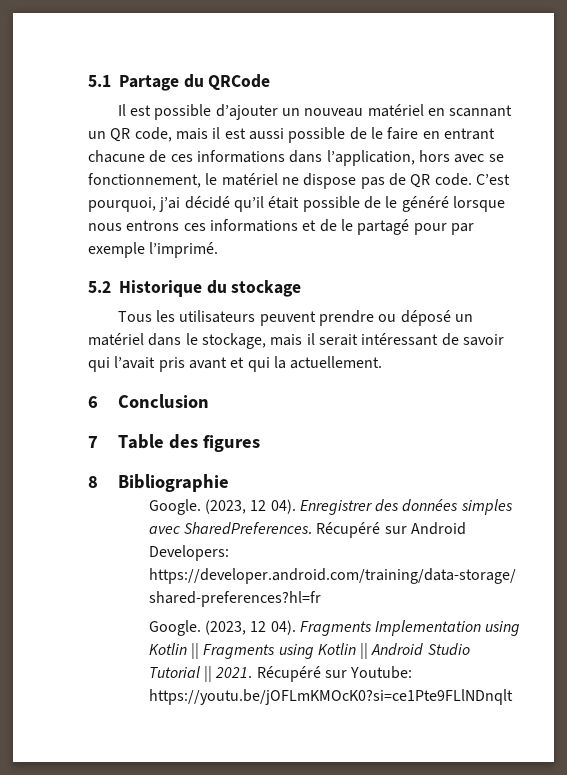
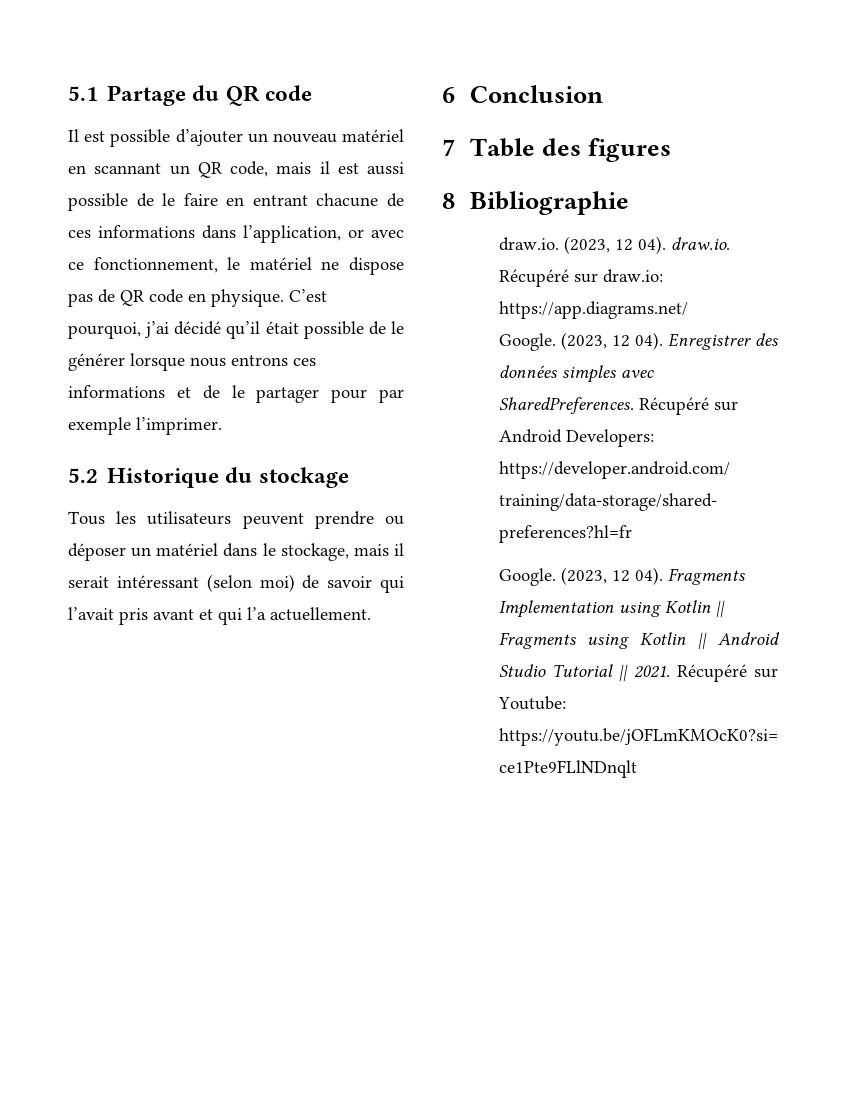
[208,74,271,91] QRCode -> [225,85,312,106] QR code
[418,150,504,163] hors avec se -> [348,229,404,238] [68,262,84,270] or avec ce
[434,173,472,186] code. -> [149,289,284,307] code en physique.
[401,196,449,212] généré -> [68,353,125,371] générer
[357,219,410,235] partagé -> [256,387,320,403] partager
[149,242,219,258] l’imprimé. -> [136,417,222,435] l’imprimer.
[400,310,451,326] déposé -> [68,543,126,561] déposer
(439, 339) none -> [206,574,295,592] (selon moi)
[273,356,286,369] la -> [247,607,266,620] l’a
(230, 483) none -> [498,236,730,254] [498,269,663,287] [498,301,688,319] // draw.io. (2023, 12 04). draw.io. Récupéré sur draw.io: https://app.diagrams.net/

